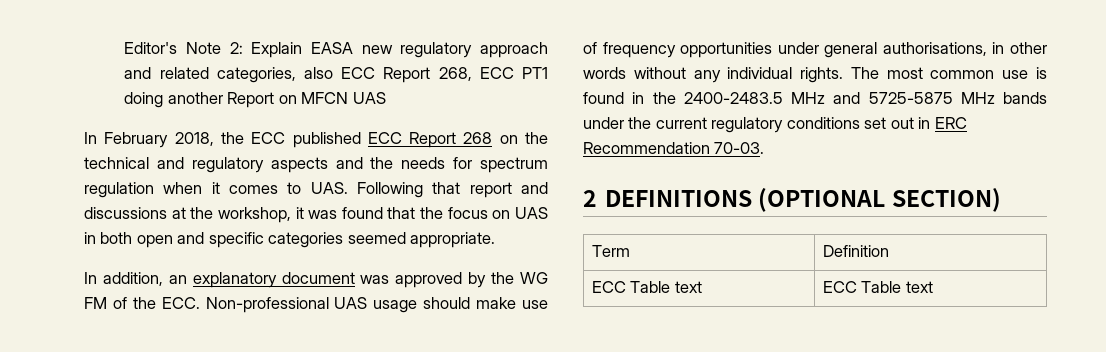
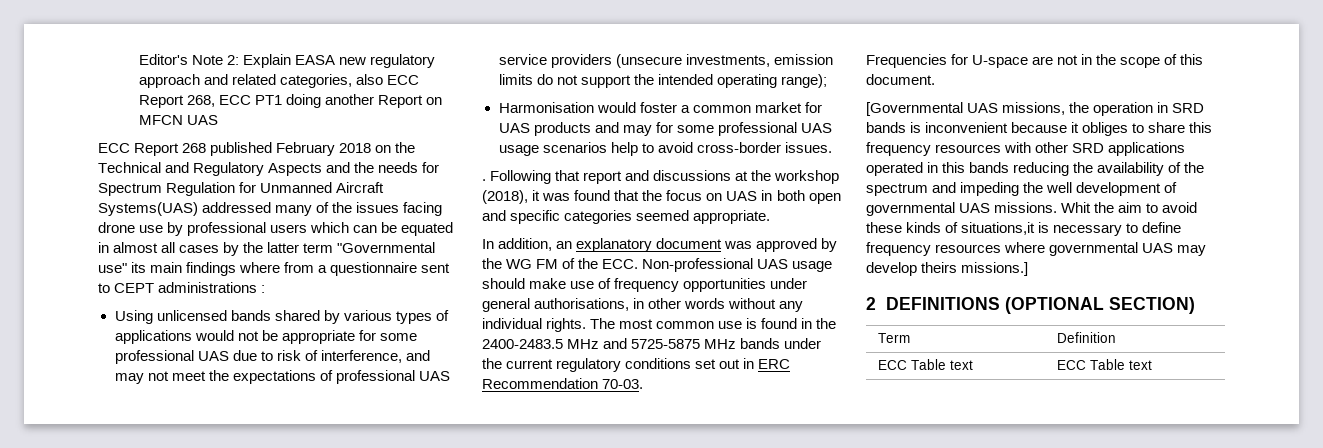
[84,132,549,148] [84,157,548,173] [84,182,348,198] In February 2018, the ECC published ECC Report 268 on the technical and regulatory aspects and the needs for spectrum regulation when it comes to UAS. -> [98,142,416,156] [98,162,440,176] [98,182,385,196] [98,202,443,216] [98,222,454,236] [98,242,436,256] [98,262,451,276] [98,282,266,293] [114,310,449,324] [114,330,417,344] [114,350,430,364] [114,370,450,384] [498,54,833,68] [498,74,827,88] [498,102,822,113] [498,122,832,136] [498,142,832,156] [482,179,486,181] ECC Report 268 published February 2018 on the Technical and Regulatory Aspects and the needs for Spectrum Regulation for Unmanned Aircraft Systems(UAS) addressed many of the issues facing drone use by professional users which can be equated in almost all cases by the latter term "Governmental use" its main findings where from a questionnaire sent to CEPT administrations : // Using unlicensed bands shared by various types of applications would not be appropriate for some professional UAS due to risk of interference, and may not meet the expectations of professional UAS service providers (unsecure investments, emission limits do not support the intended operating range); // Harmonisation would foster a common market for UAS products and may for some professional UAS usage scenarios help to avoid cross-border issues. // .
[217,207,291,223] workshop, -> [774,170,840,184] [482,190,528,204] workshop (2018),
(765, 148) none -> [866,54,1204,68] [866,74,935,85] [866,102,1205,116] [866,122,1213,136] [866,142,1186,156] [866,162,1205,176] [866,182,1178,196] [866,202,1198,216] [866,222,1182,236] [866,242,1207,256] [866,262,1029,276] // Frequencies for U-space are not in the scope of this document. // [Governmental UAS missions, the operation in SRD bands is inconvenient because it obliges to share this frequency resources with other SRD applications operated in this bands reducing the availability of the spectrum and impeding the well development of governmental UAS missions. Whit the aim to avoid these kinds of situations,it is necessary to define frequency resources where governmental UAS may develop theirs missions.]

